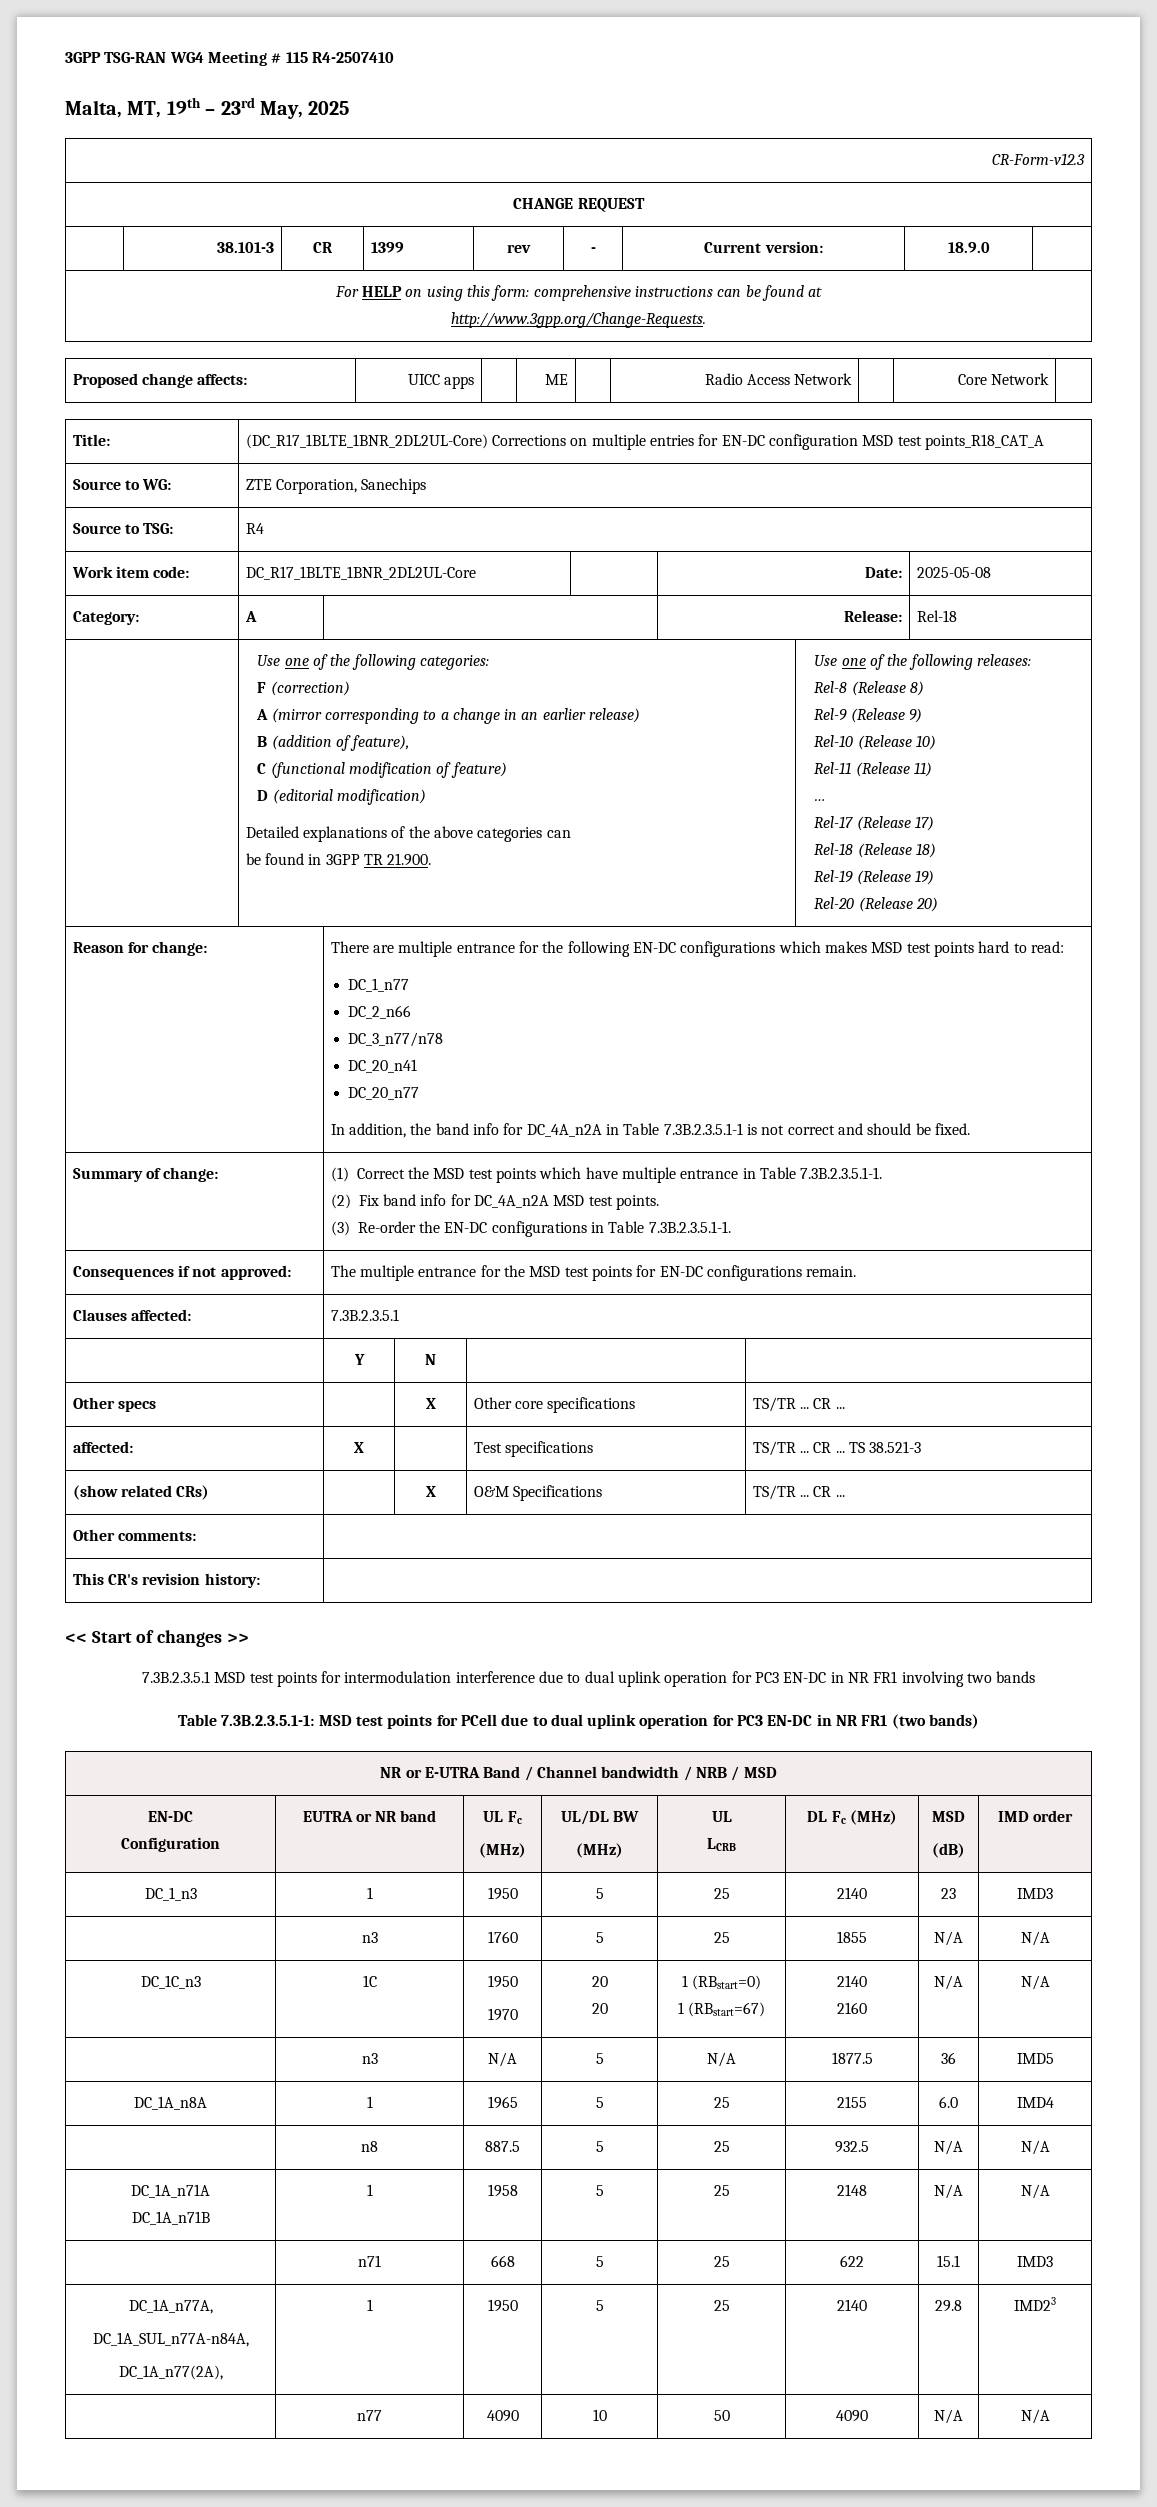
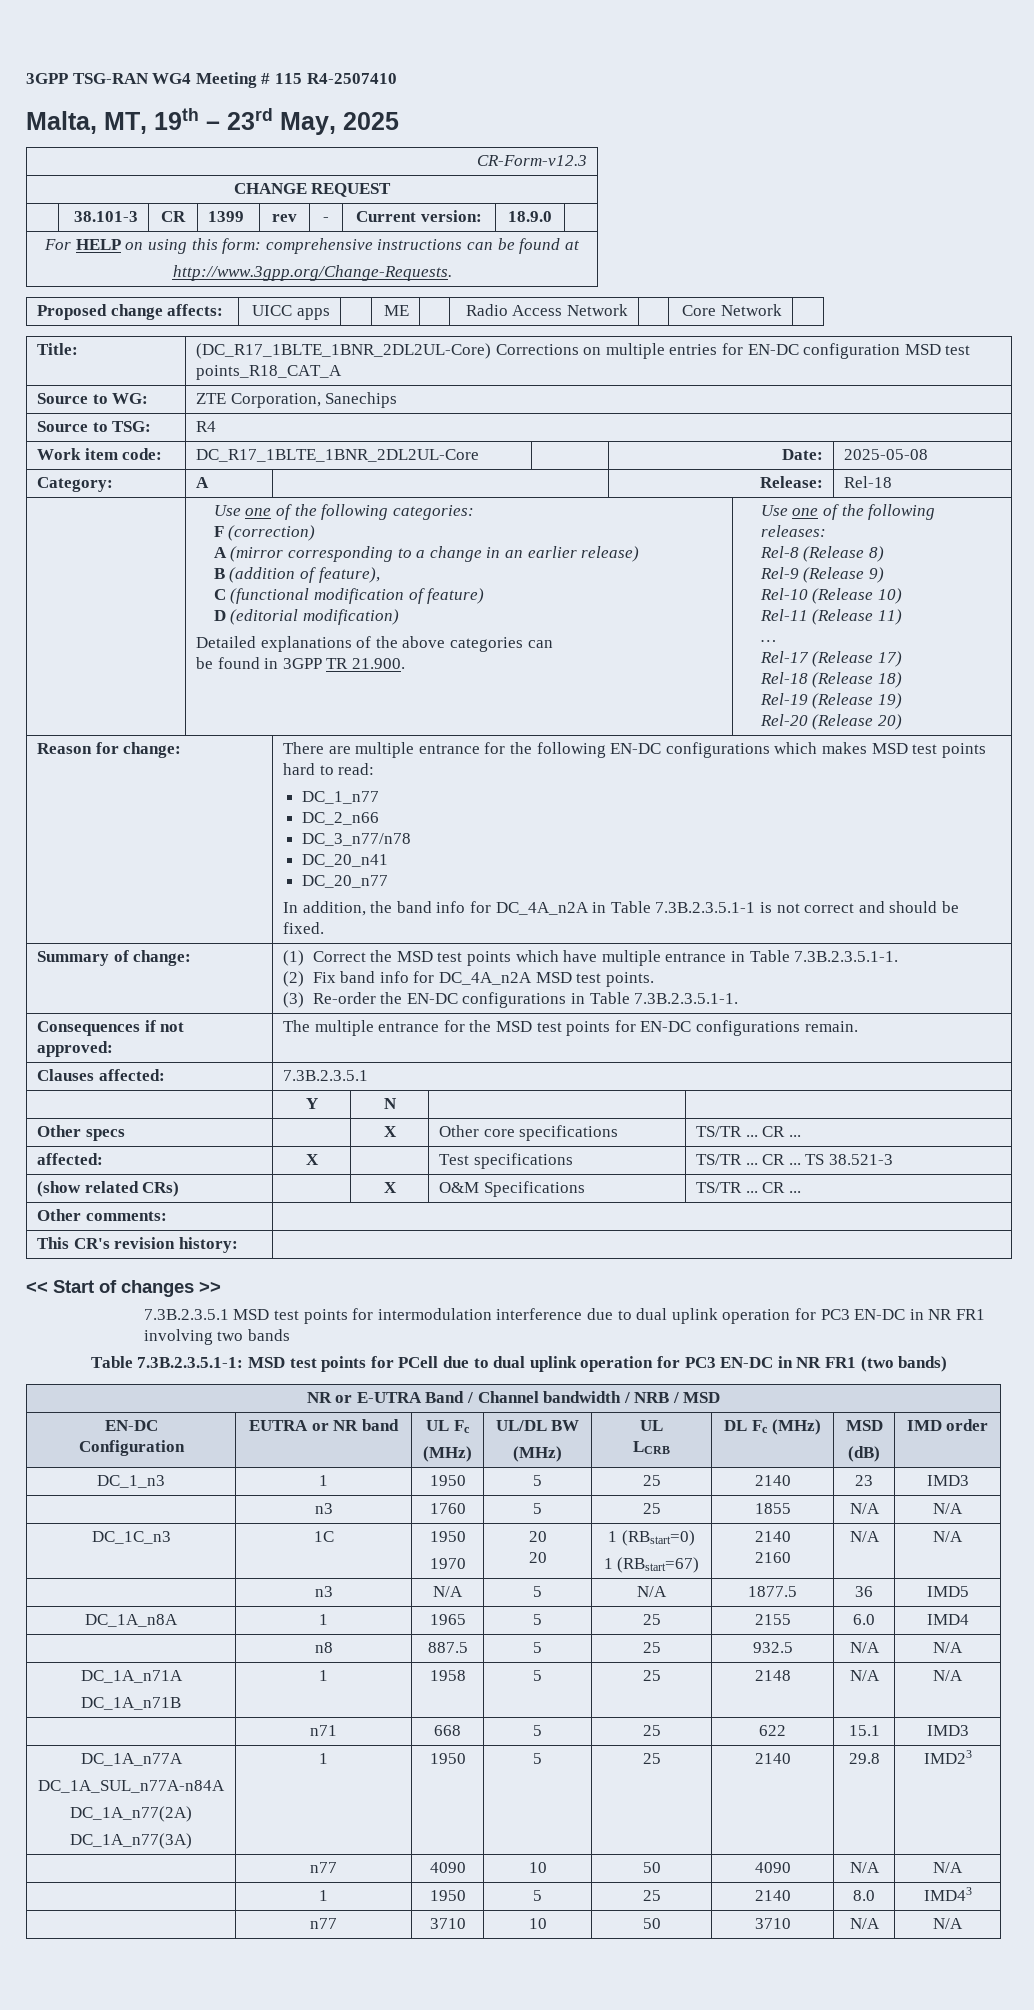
[128,2299,213,2314] [92,2332,249,2347] [118,2365,223,2380] DC_1A_n77A, // DC_1A_SUL_n77A-n84A, // DC_1A_n77(2A), -> [80,1753,183,1766] [38,1780,225,1793] [70,1806,192,1822] [70,1833,192,1849] DC_1A_n77A // DC_1A_SUL_n77A-n84A // DC_1A_n77(2A) // DC_1A_n77(3A)
(1050, 2416) none -> [319,1890,328,1901] [429,1890,466,1901] [533,1890,542,1901] [642,1890,661,1901] [754,1890,791,1901] [853,1890,875,1901] [923,1887,972,1901] [310,1918,337,1929] [429,1918,466,1929] [528,1918,547,1929] [642,1918,661,1929] [754,1918,791,1929] [849,1918,880,1929] [933,1918,963,1929] // | 1 | 1950 | 5 | 25 | 2140 | 8.0 | IMD43 // | n77 | 3710 | 10 | 50 | 3710 | N/A | N/A

